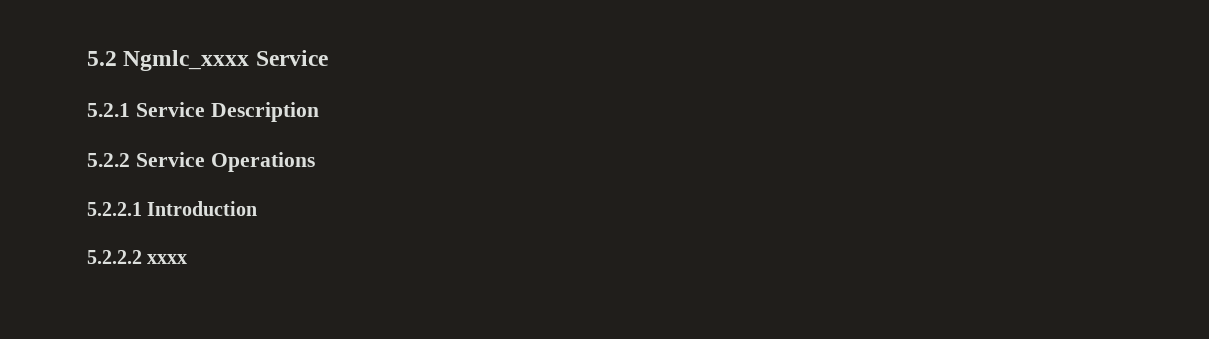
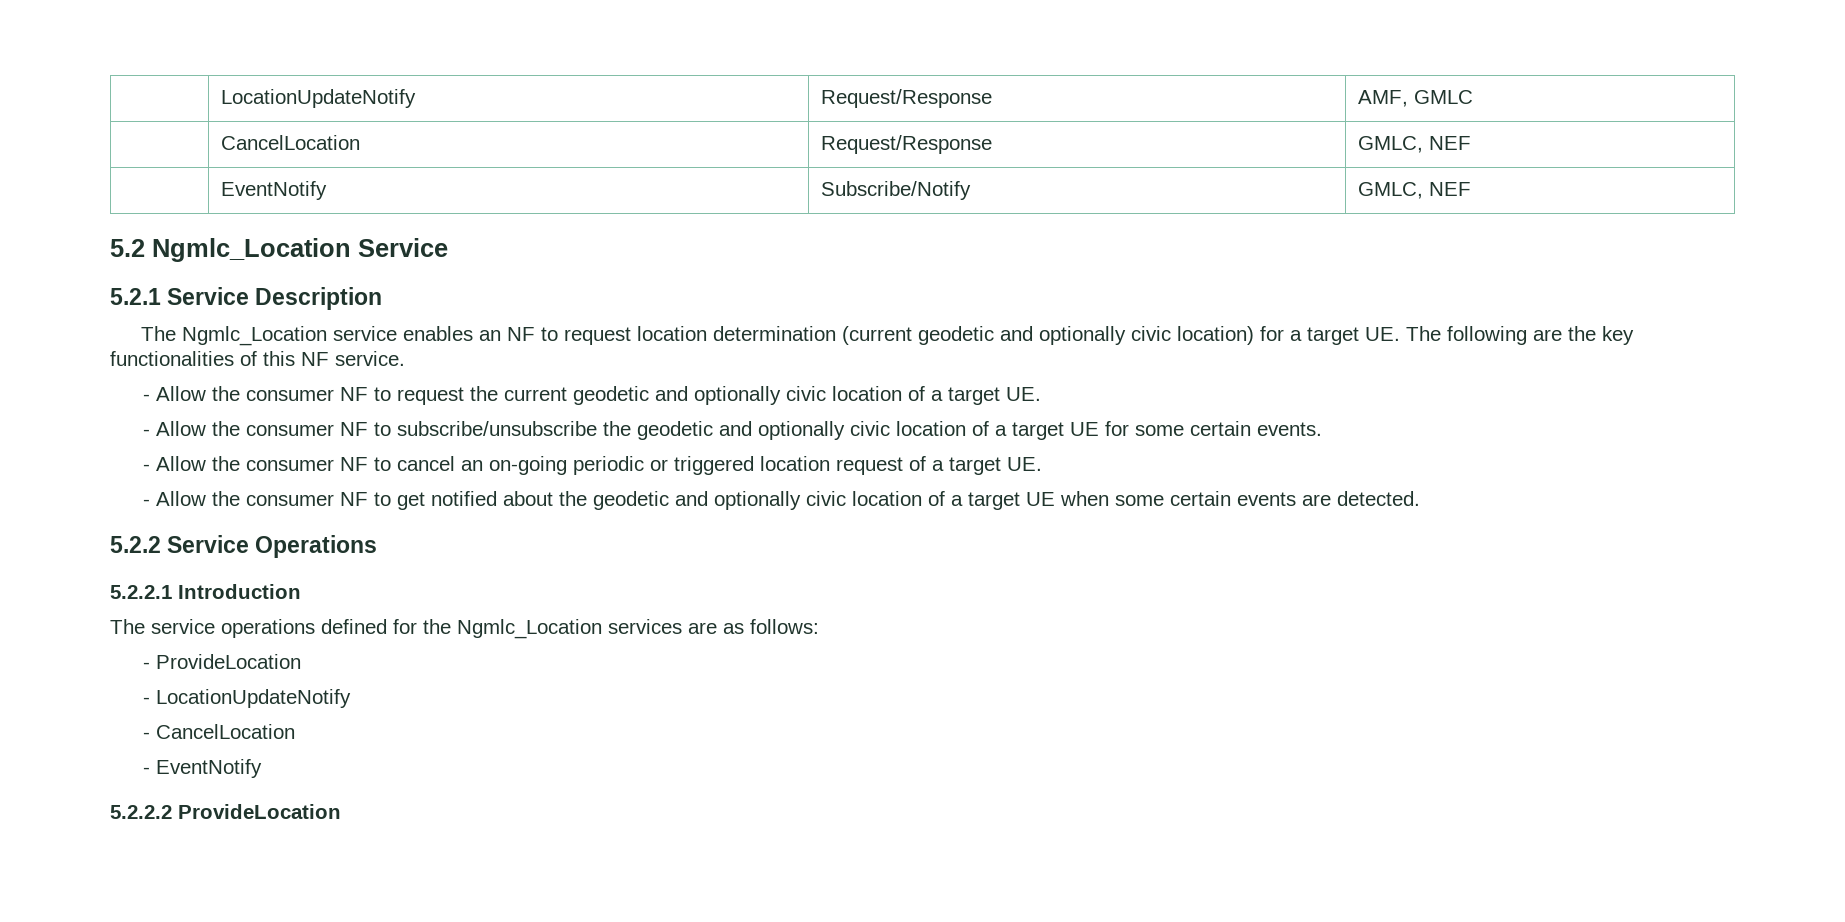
[87,50,328,71] [87,102,319,122] 5.2 Ngmlc_xxxx Service // 5.2.1 Service Description -> [221,89,417,108] [821,89,993,108] [1358,90,1474,107] [221,135,361,150] [821,135,993,154] [1358,136,1472,153] [221,181,328,200] [821,181,972,200] [1358,182,1472,199] [110,238,448,262] [110,287,383,310] [140,326,1634,346] [110,351,405,366] [143,386,1042,405] [143,421,1323,440] [143,456,1043,475] [143,491,1421,510] | LocationUpdateNotify | Request/Response | AMF, GMLC // | CancelLocation | Request/Response | GMLC, NEF // | EventNotify | Subscribe/Notify | GMLC, NEF // 5.2 Ngmlc_Location Service // 5.2.1 Service Description // The Ngmlc_Location service enables an NF to request location determination (current geodetic and optionally civic location) for a target UE. The following are the key functionalities of this NF service. // - Allow the consumer NF to request the current geodetic and optionally civic location of a target UE. // - Allow the consumer NF to subscribe/unsubscribe the geodetic and optionally civic location of a target UE for some certain events. // - Allow the consumer NF to cancel an on-going periodic or triggered location request of a target UE. // - Allow the consumer NF to get notified about the geodetic and optionally civic location of a target UE when some certain events are detected.
(258, 208) none -> [110,619,819,639] [143,654,302,669] [143,689,352,708] [143,724,296,739] [143,759,263,778] // The service operations defined for the Ngmlc_Location services are as follows: // - ProvideLocation // - LocationUpdateNotify // - CancelLocation // - EventNotify
[147,254,188,264] xxxx -> [178,804,341,819] ProvideLocation

